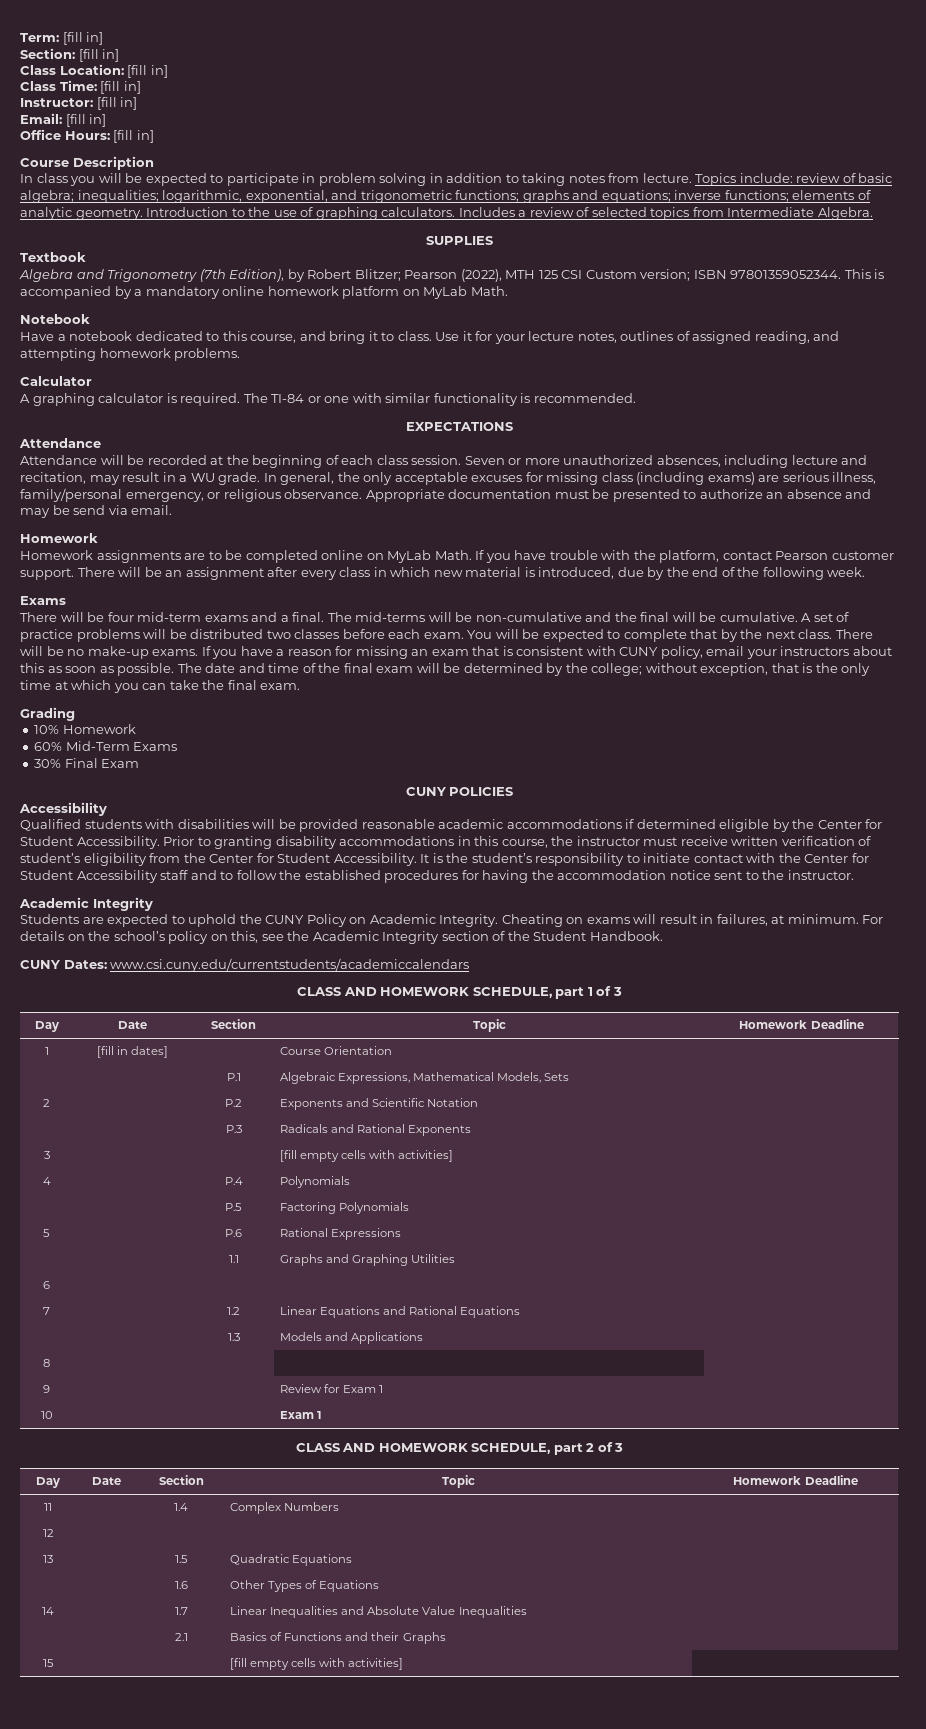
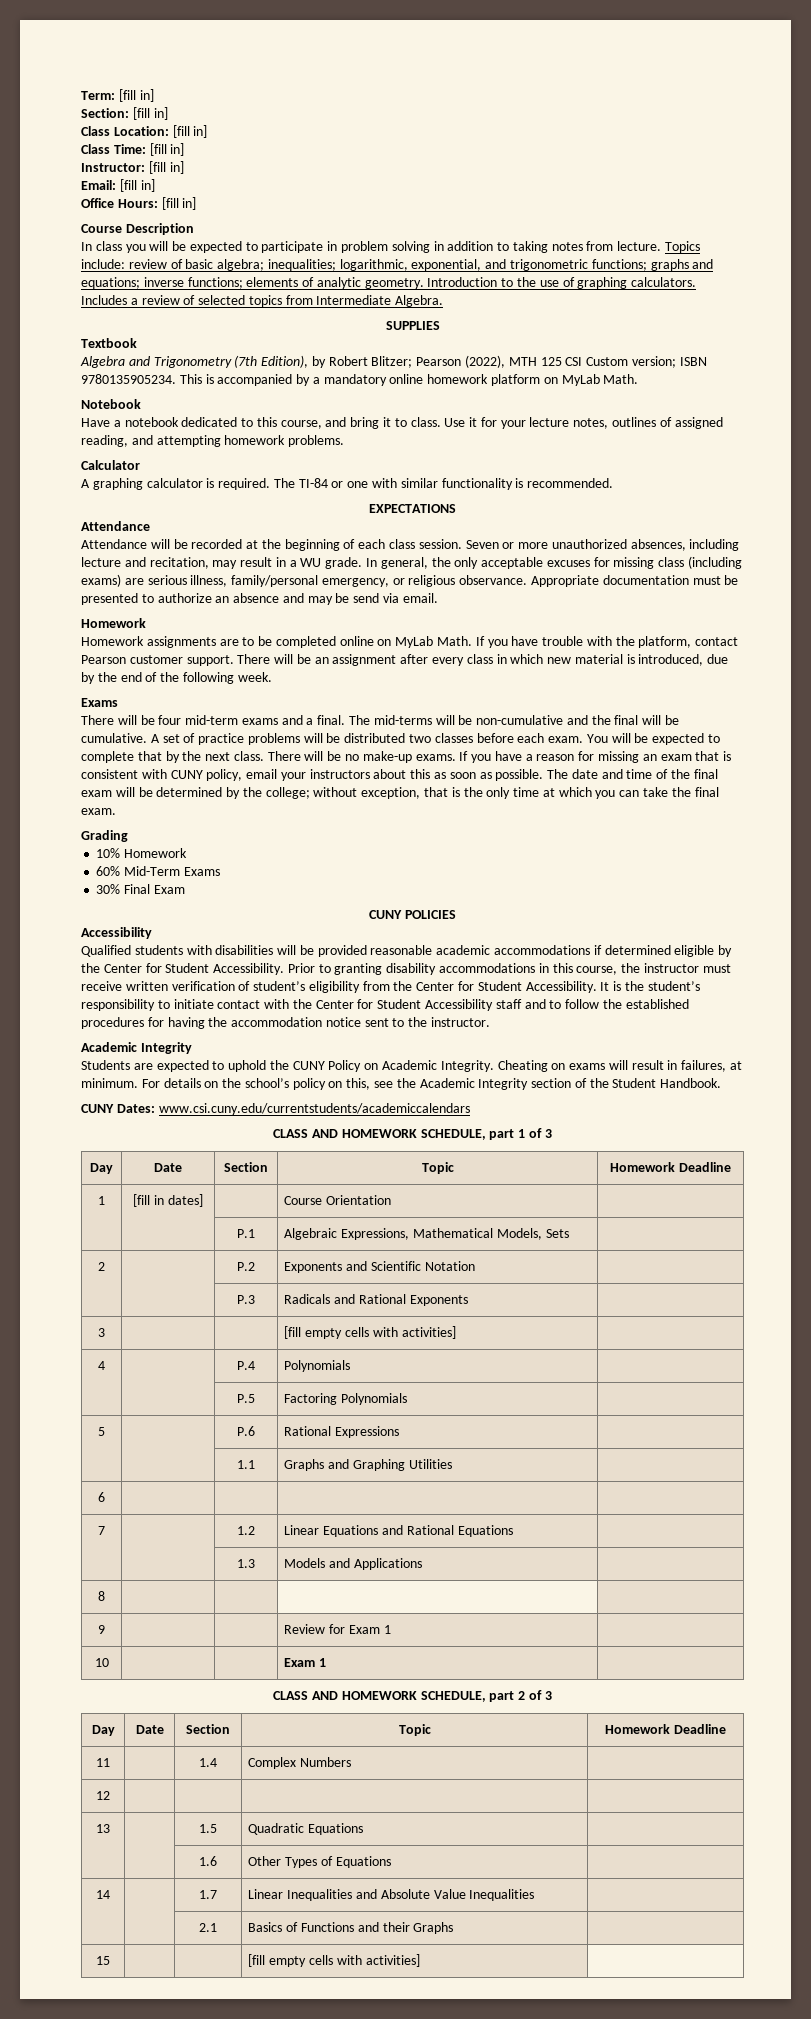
[730,270,842,279] 97801359052344. -> [81,374,176,384] 9780135905234.

